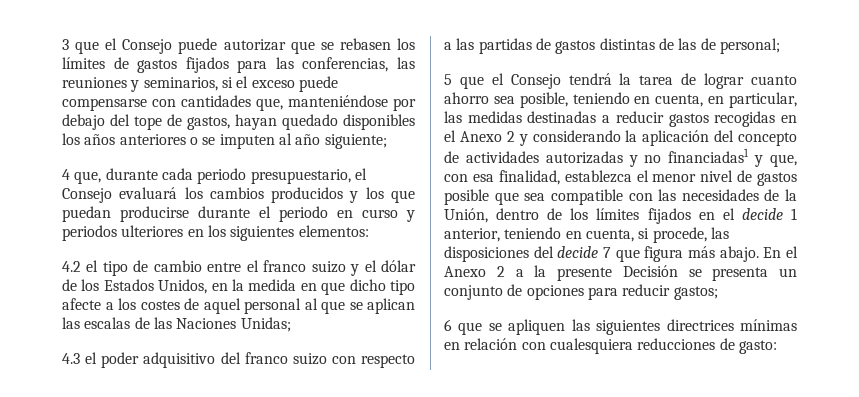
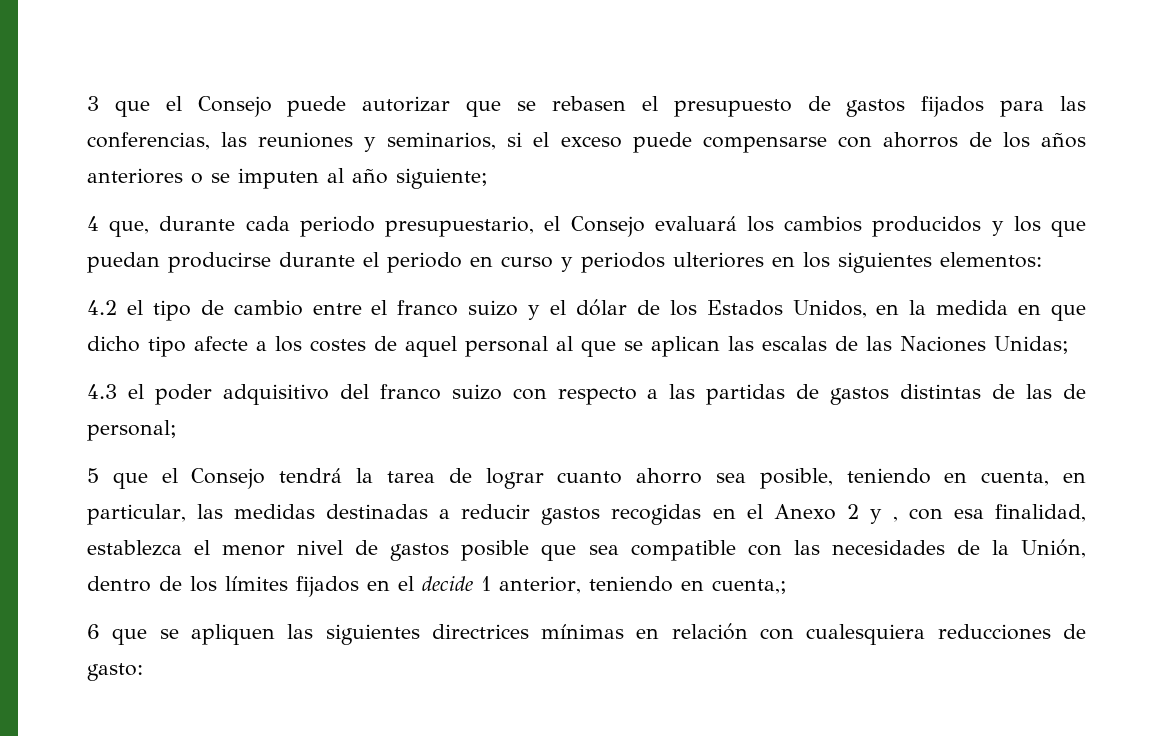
[396,38,415,50] [62,57,105,69] los límites -> [641,96,792,117] el presupuesto
[181,95,416,111] [62,114,415,130] cantidades que, manteniéndose por debajo del tope de gastos, hayan quedado disponibles -> [882,132,992,148] ahorros de
[532,130,797,146] [444,148,797,167] considerando la aplicación del concepto de actividades autorizadas y no financiadas1 y que, -> [892,516,898,522] ,
[585,227,729,243] [444,246,798,262] [444,265,797,281] [444,284,718,300] cuenta, si procede, las disposiciones del decide 7 que figura más abajo. En el Anexo 2 a la presente Decisión se presenta un conjunto de opciones para reducir gastos; -> [711,579,787,594] cuenta,;

